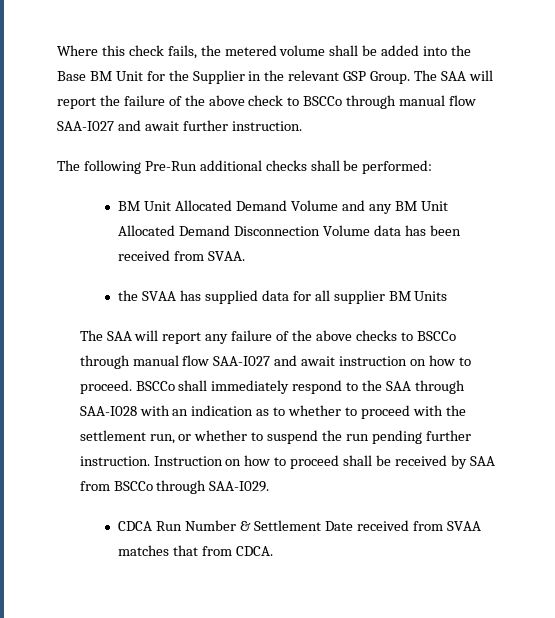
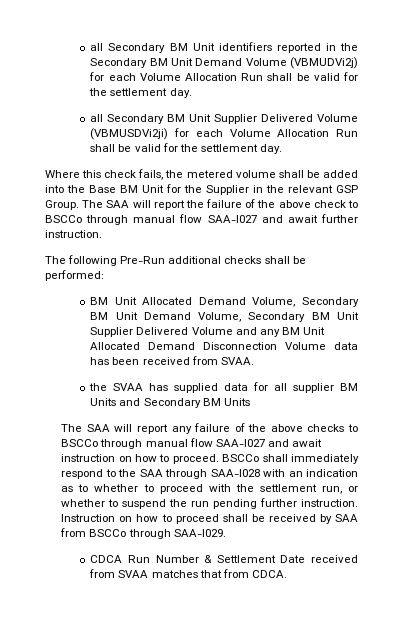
(57, 50) none -> [90,42,358,53] [90,57,358,69] [89,72,358,81] [89,88,192,98] [90,114,359,124] [90,128,359,140] [90,143,282,154] all Secondary BM Unit identifiers reported in the Secondary BM Unit Demand Volume (VBMUDVi2j) for each Volume Allocation Run shall be valid for the settlement day. // all Secondary BM Unit Supplier Delivered Volume (VBMUSDVi2ji) for each Volume Allocation Run shall be valid for the settlement day. //
(287, 205) none -> [252,297,359,307] [90,312,359,322] [90,327,189,337] Volume, Secondary BM Unit Demand Volume, Secondary BM Unit Supplier Delivered
(448, 296) none -> [119,398,250,408] and Secondary BM Units

